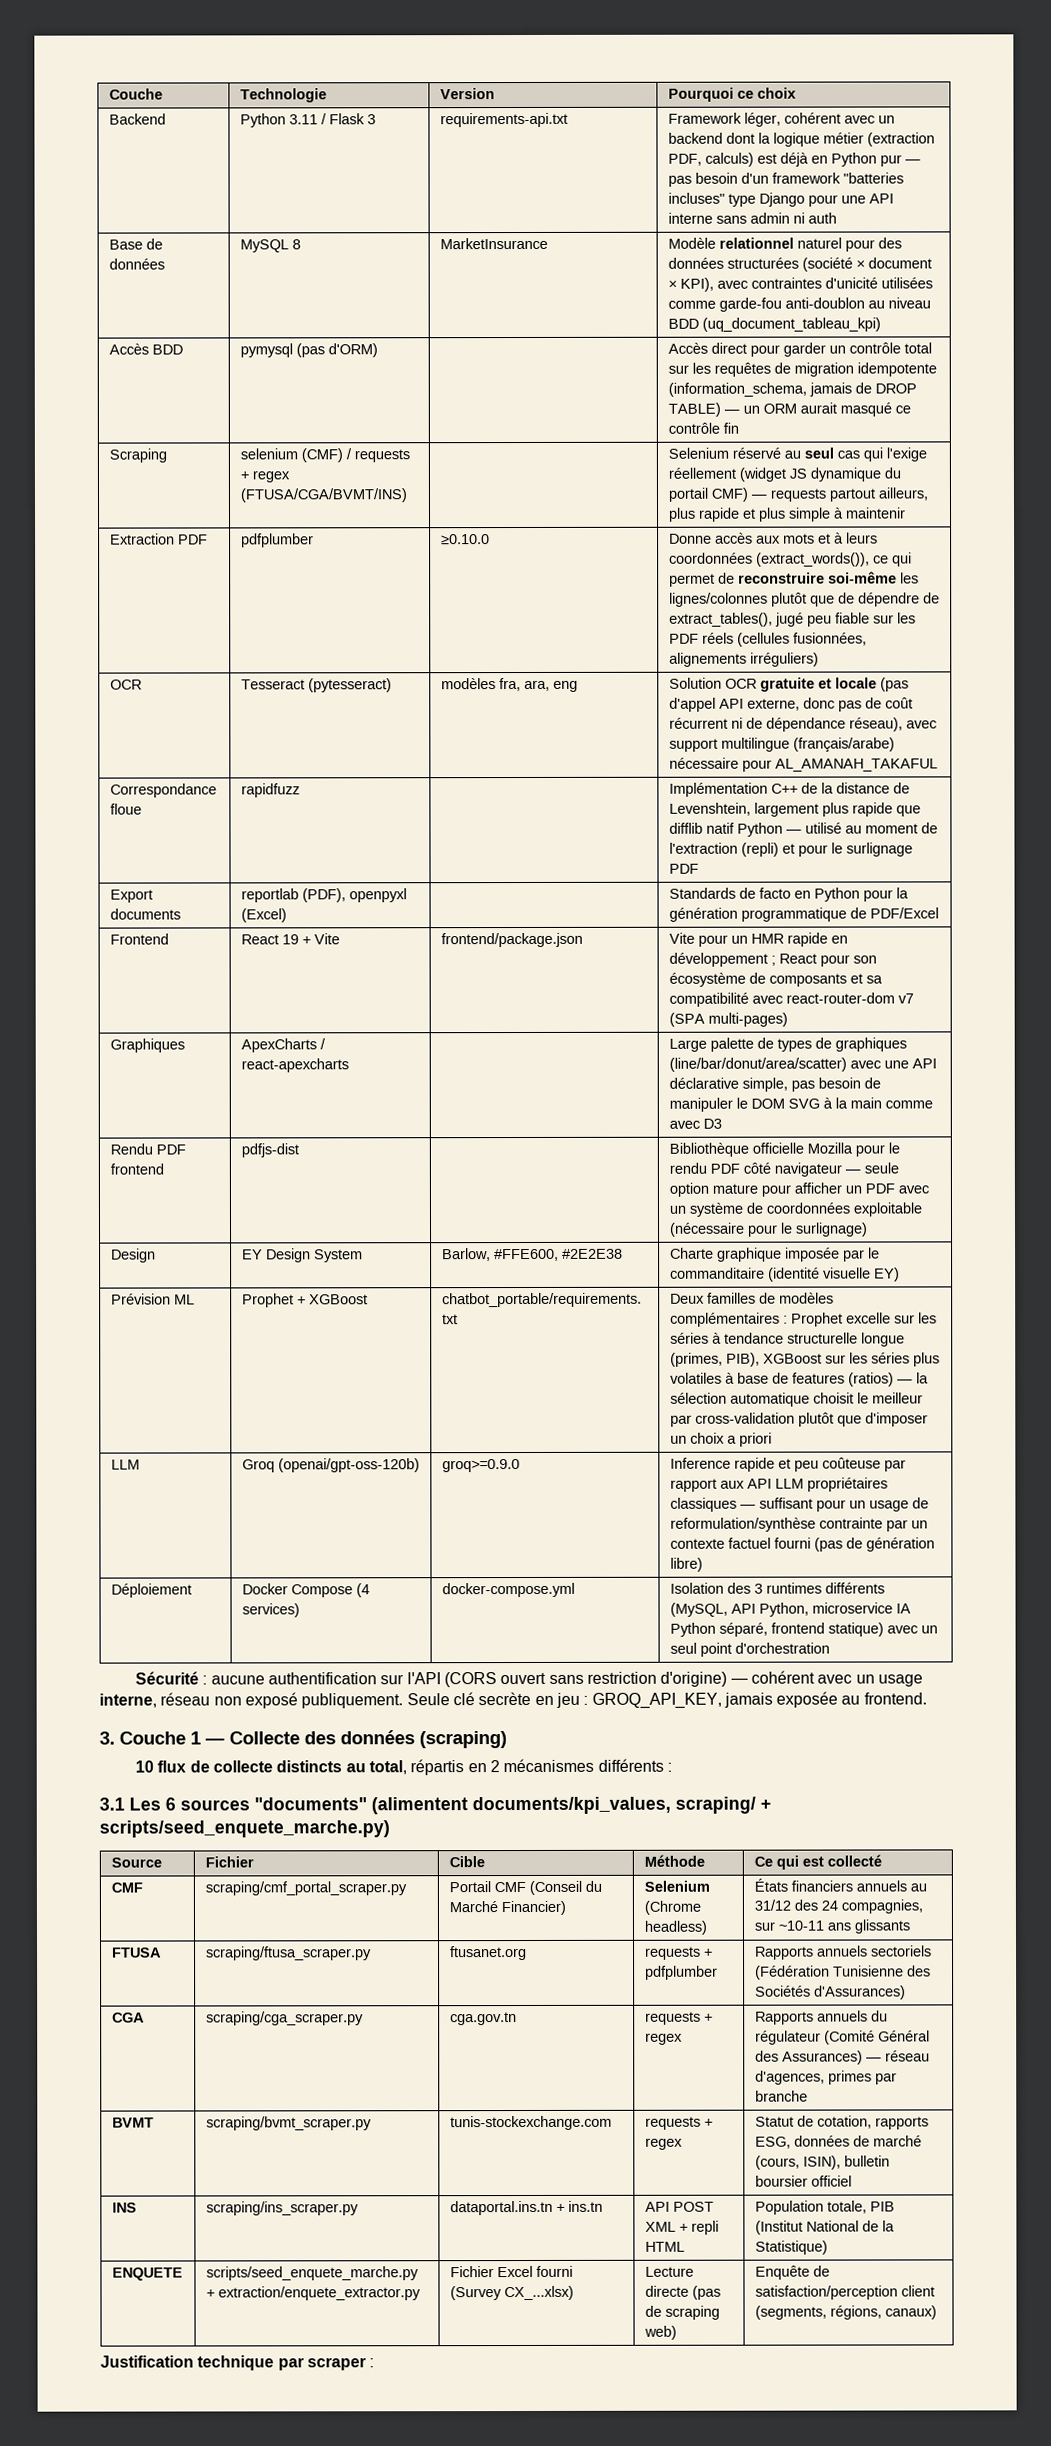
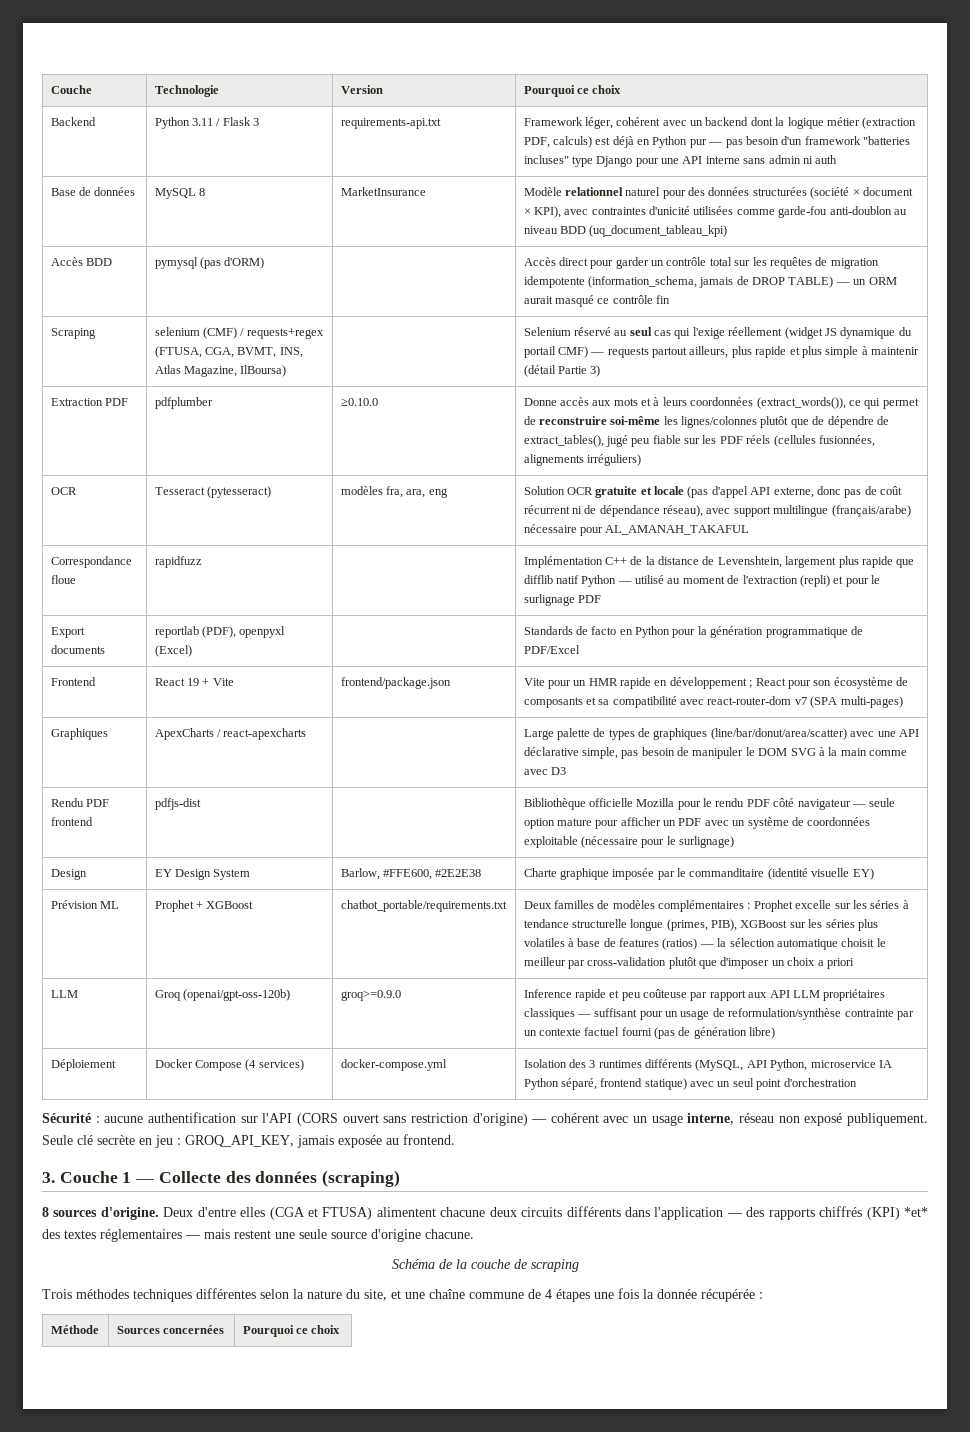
[353,449,410,463] [239,470,290,483] [239,488,407,503] requests + regex (FTUSA/CGA/BVMT/INS) -> [246,328,324,339] [154,346,303,358] [154,365,287,377] requests+regex (FTUSA, CGA, BVMT, INS, Atlas Magazine, IlBoursa)
(906, 513) none -> [523,365,601,377] (détail Partie 3)
[135,1758,672,1776] [99,1796,771,1815] [99,1820,390,1838] [110,1857,162,1868] [204,1856,254,1868] [448,1856,485,1868] [643,1854,705,1867] [753,1854,882,1870] [110,1882,143,1893] [204,1881,407,1896] [448,1880,602,1895] [448,1900,566,1916] [643,1880,710,1892] [643,1900,701,1915] [643,1920,707,1935] [753,1878,927,1892] [753,1899,923,1914] [753,1919,910,1934] [111,1947,162,1958] [205,1946,372,1961] [449,1945,527,1961] [644,1946,713,1960] [644,1965,718,1980] [754,1945,932,1960] [754,1965,931,1980] [754,1985,906,2000] [111,2012,145,2023] [205,2011,364,2026] [449,2012,517,2026] [644,2011,713,2025] [644,2032,683,2045] [754,2010,888,2025] [754,2030,930,2045] [754,2050,930,2065] [754,2070,897,2085] [754,2090,808,2102] [111,2117,154,2128] [205,2116,372,2131] [449,2115,612,2131] [644,2116,713,2130] [644,2137,683,2150] [754,2115,929,2130] [754,2135,922,2149] [754,2155,890,2170] [754,2175,852,2187] [111,2202,137,2213] [205,2201,359,2216] [449,2200,603,2216] [644,2201,714,2212] [644,2220,719,2235] [644,2241,685,2252] [754,2200,895,2215] [754,2220,895,2235] [754,2240,828,2255] [111,2267,183,2281] [205,2266,419,2281] [205,2286,421,2301] [449,2265,573,2278] [449,2285,574,2301] [644,2266,694,2277] [644,2285,721,2300] [644,2305,720,2320] [643,2325,677,2340] [754,2265,830,2280] [754,2285,935,2300] [754,2305,937,2320] [100,2355,375,2371] 10 flux de collecte distincts au total, répartis en 2 mécanismes différents : // 3.1 Les 6 sources "documents" (alimentent documents/kpi_values, scraping/ + scripts/seed_enquete_marche.py) // Source | Fichier | Cible | Méthode | Ce qui est collecté // CMF | scraping/cmf_portal_scraper.py | Portail CMF (Conseil du Marché Financier) | Selenium (Chrome headless) | États financiers annuels au 31/12 des 24 compagnies, sur ~10-11 ans glissants // FTUSA | scraping/ftusa_scraper.py | ftusanet.org | requests + pdfplumber | Rapports annuels sectoriels (Fédération Tunisienne des Sociétés d'Assurances) // CGA | scraping/cga_scraper.py | cga.gov.tn | requests + regex | Rapports annuels du régulateur (Comité Général des Assurances) — réseau d'agences, primes par branche // BVMT | scraping/bvmt_scraper.py | tunis-stockexchange.com | requests + regex | Statut de cotation, rapports ESG, données de marché (cours, ISIN), bulletin boursier officiel // INS | scraping/ins_scraper.py | dataportal.ins.tn + ins.tn | API POST XML + repli HTML | Population totale, PIB (Institut National de la Statistique) // ENQUETE | scripts/seed_enquete_marche.py + extraction/enquete_extractor.py | Fichier Excel fourni (Survey CX_...xlsx) | Lecture directe (pas de scraping web) | Enquête de satisfaction/perception client (segments, régions, canaux) // Justification technique par scraper : -> [42,1206,929,1220] [42,1229,474,1242] [391,1259,579,1272] [42,1288,763,1302] [50,1325,99,1334] [116,1325,224,1334] [242,1325,341,1337] 8 sources d'origine. Deux d'entre elles (CGA et FTUSA) alimentent chacune deux circuits différents dans l'application — des rapports chiffrés (KPI) *et* des textes réglementaires — mais restent une seule source d'origine chacune. // Schéma de la couche de scraping // Trois méthodes techniques différentes selon la nature du site, et une chaîne commune de 4 étapes une fois la donnée récupérée : // Méthode | Sources concernées | Pourquoi ce choix

